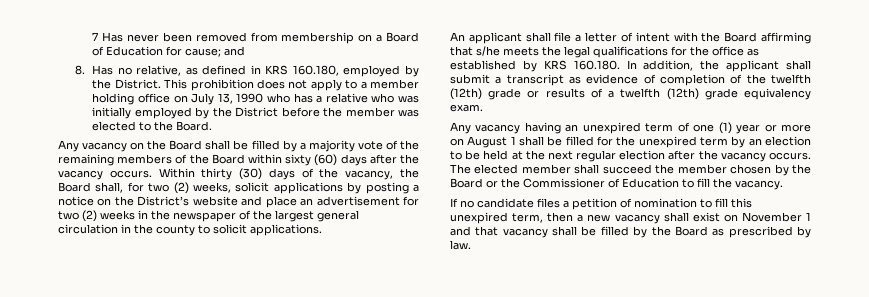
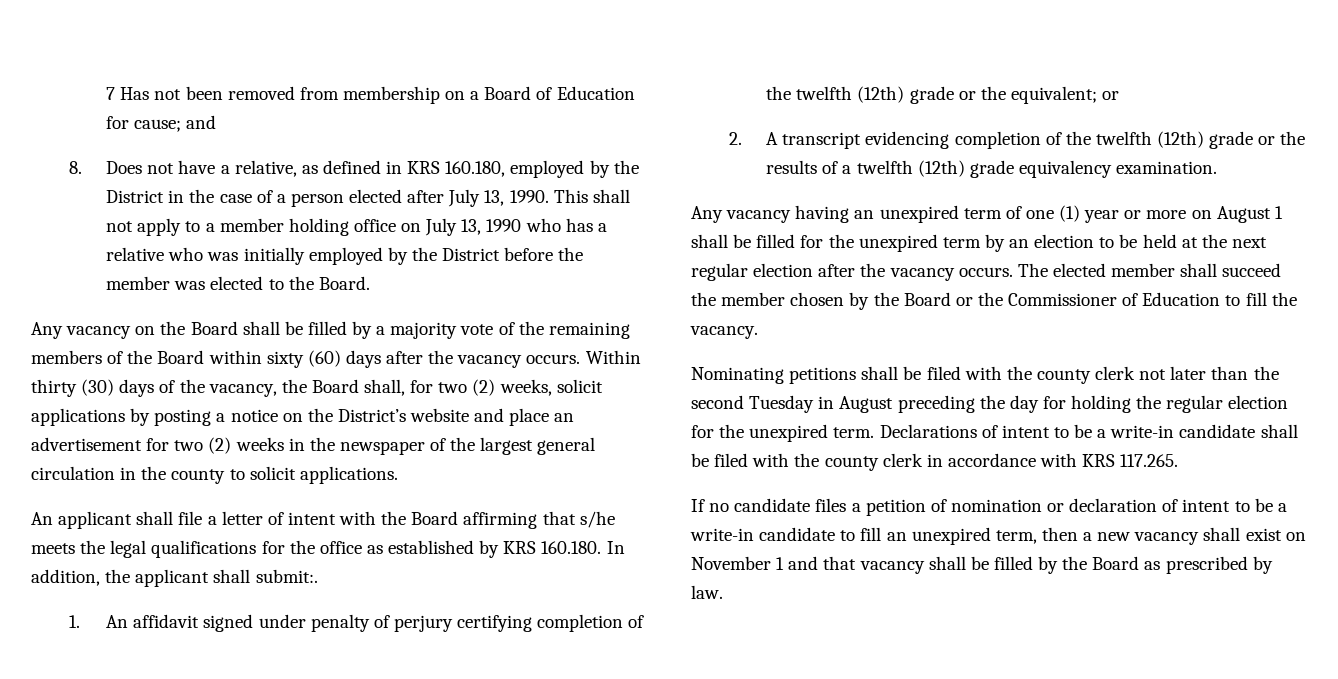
[127,34,160,42] never -> [154,89,182,100] not
[92,65,132,75] Has no -> [106,160,230,174] Does not have a
[114,79,285,91] District. This prohibition does -> [106,189,630,207] District in the case of a person elected after July 13, 1990. This shall
[450,74,811,86] [450,88,540,100] submit a transcript as evidence of completion of the twelfth (12th) grade or -> [255,569,318,583] [68,614,645,632] [766,86,1120,104] [728,131,1306,149] submit:. // 1. An affidavit signed under penalty of perjury certifying completion of the twelfth (12th) grade or the equivalent; or // 2. A transcript evidencing completion of the twelfth (12th) grade or the
[450,104,483,112] exam. -> [1116,161,1218,174] examination.
(783, 185) none -> [691,366,1279,384] [691,395,1289,413] [691,424,1298,442] [691,453,1179,471] // Nominating petitions shall be filed with the county clerk not later than the second Tuesday in August preceding the day for holding the regular election for the unexpired term. Declarations of intent to be a write-in candidate shall be filed with the county clerk in accordance with KRS 117.265.
[700,198,752,208] to fill this -> [1047,498,1287,512] [690,527,907,541] or declaration of intent to be a write-in candidate to fill an

